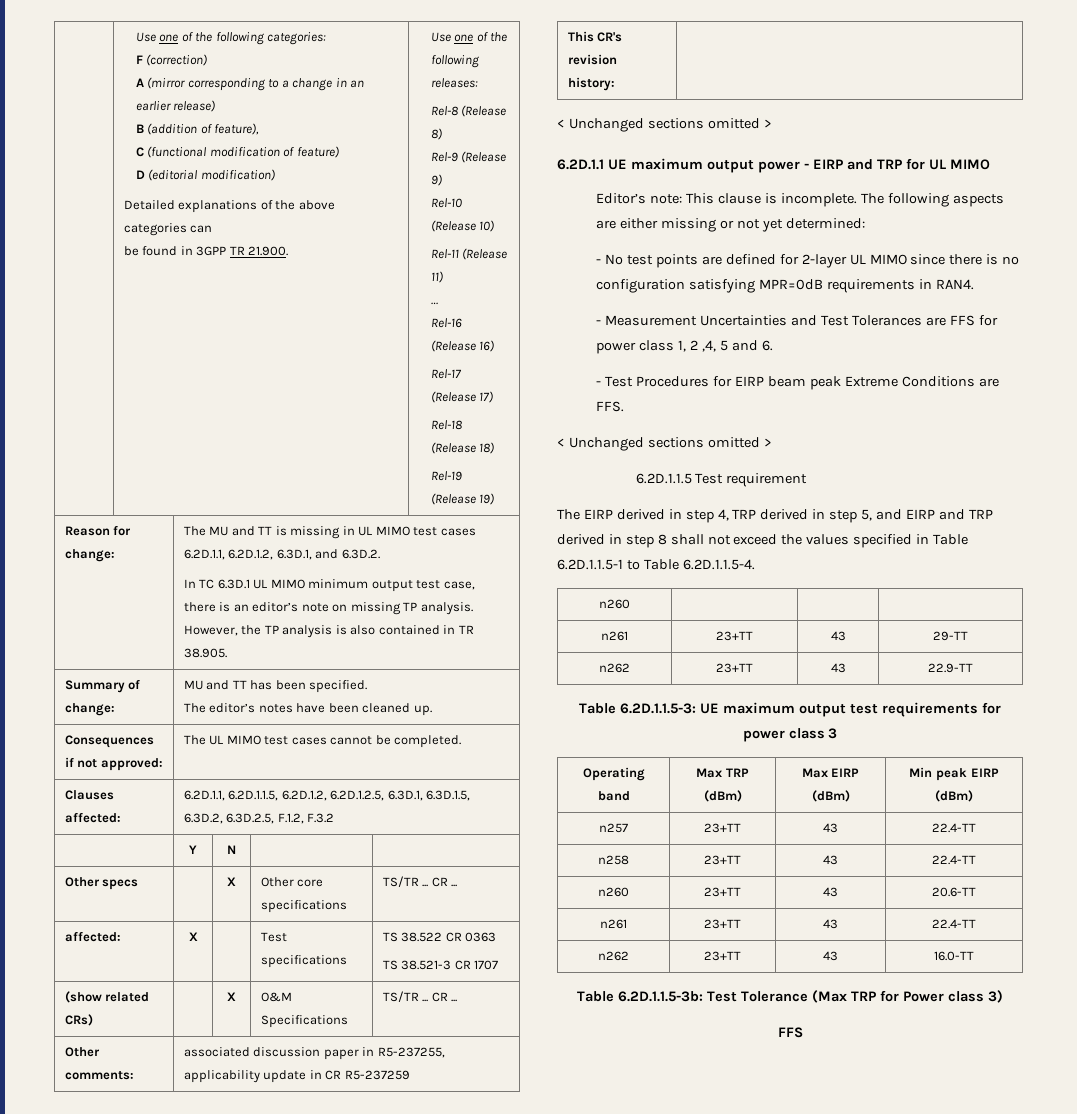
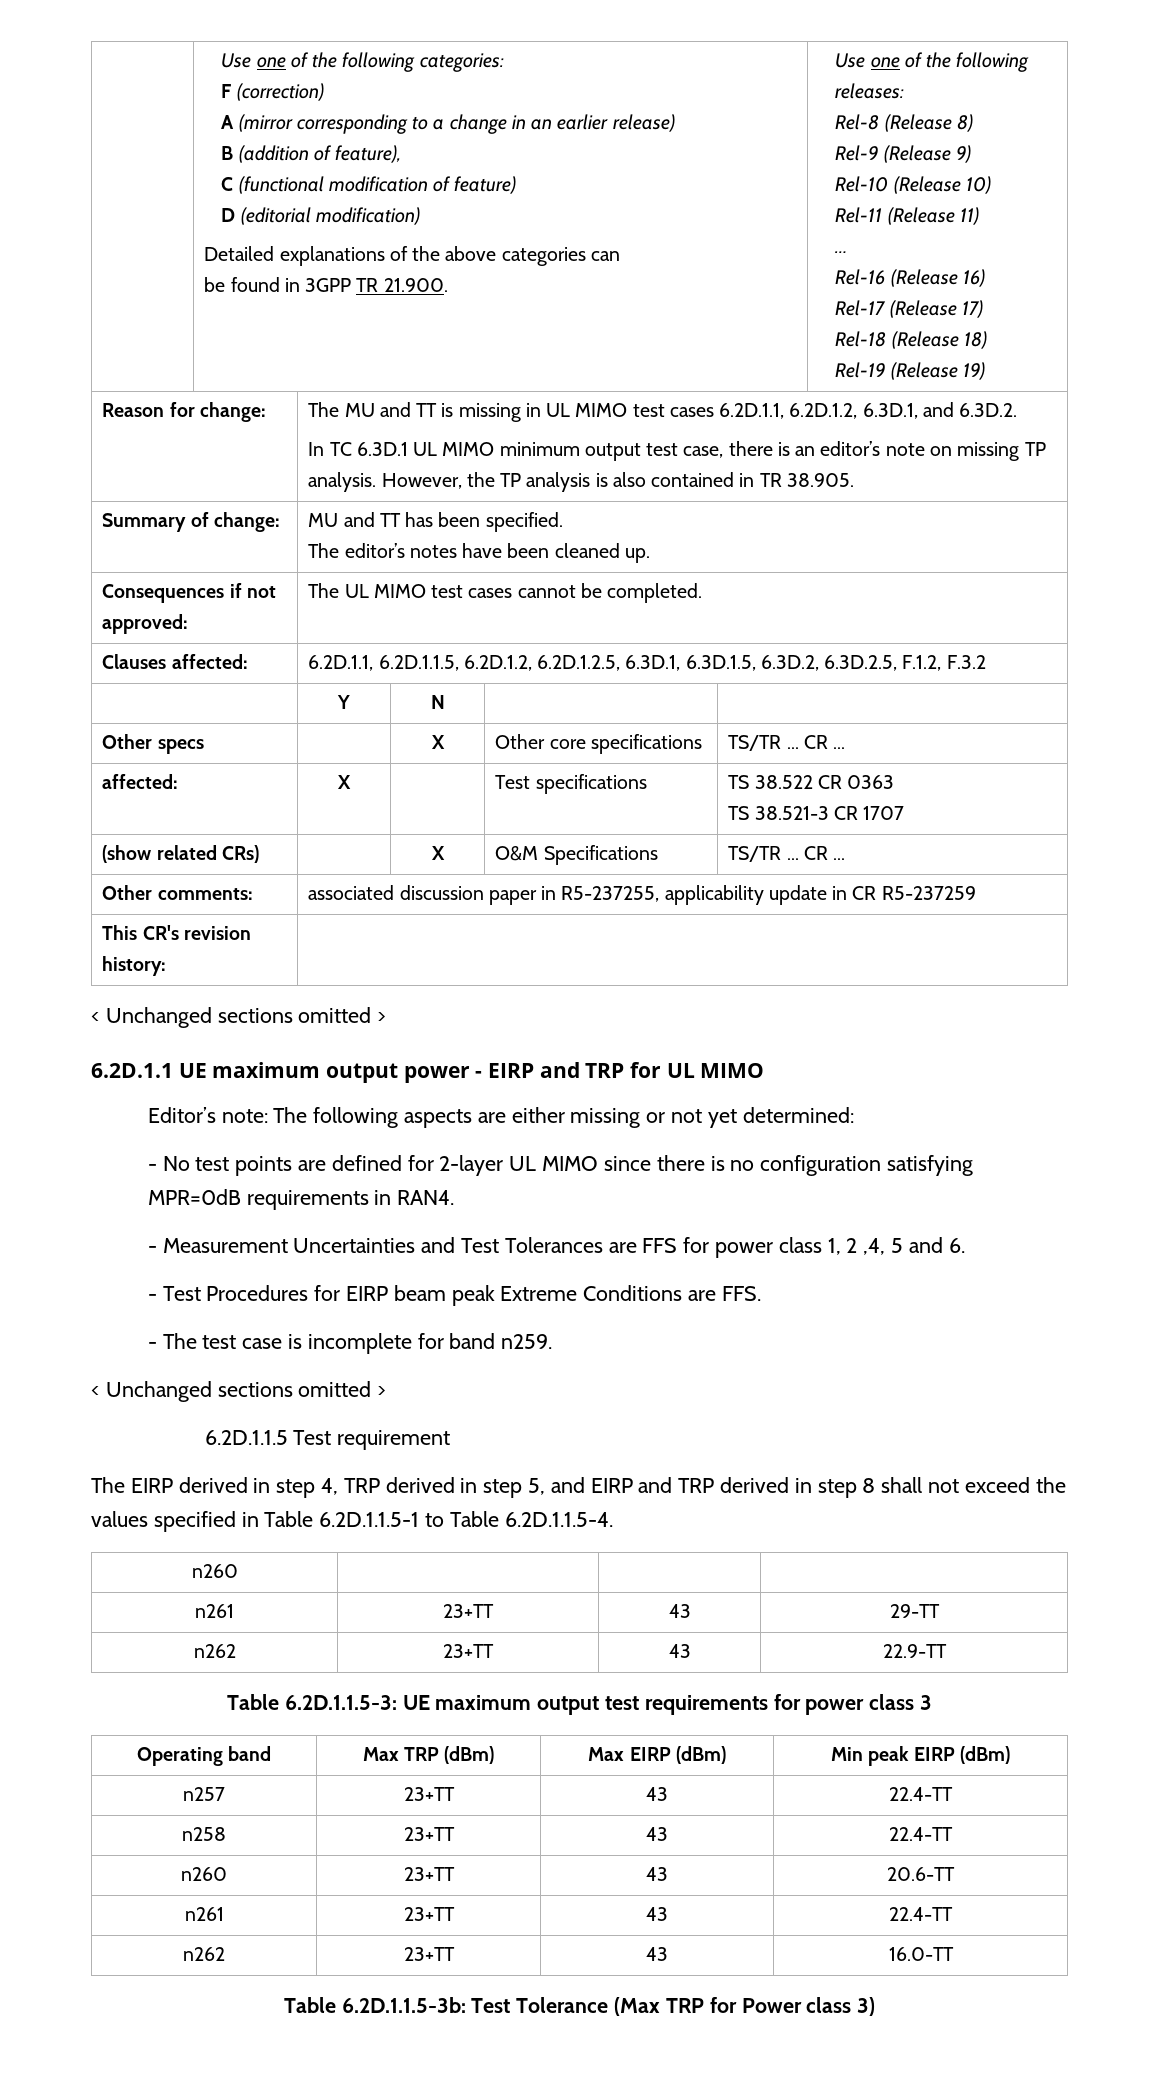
[686,193,857,207] This clause is incomplete. -> (268, 1116) none
(625, 406) none -> [147,1333,553,1354] // - The test case is incomplete for band n259.
[777,1027,803,1038] // FFS -> (876, 2006) none

